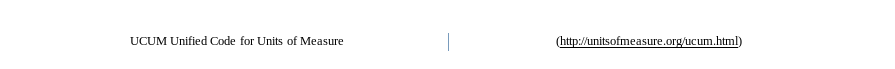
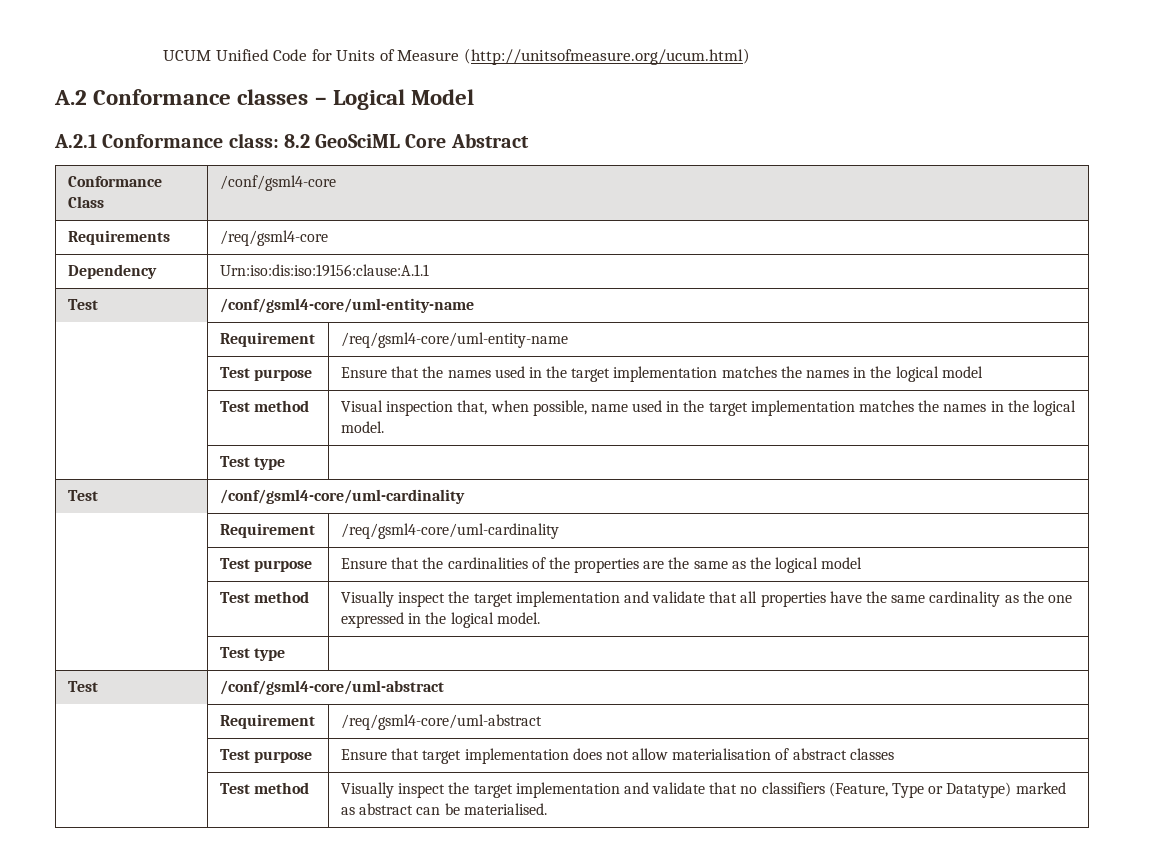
(742, 42) none -> [54,89,475,110] [54,133,529,148] [67,176,162,187] [67,196,104,208] [219,175,336,191] [67,230,170,245] [219,230,328,246] [67,264,157,279] [219,264,429,277] [67,299,98,310] [219,298,474,313] [219,332,315,347] [340,332,568,348] [219,367,313,381] [340,366,983,382] [219,400,310,412] [340,400,1076,416] [340,421,384,433] [219,456,286,470] [67,490,98,501] [219,489,465,504] [219,523,315,538] [340,523,559,539] [219,558,313,572] [340,557,863,573] [219,591,310,603] [340,591,1072,607] [340,612,540,628] [219,647,286,661] [67,681,98,692] [219,680,444,695] [219,714,315,729] [340,714,542,730] [219,749,313,763] [340,748,894,764] [219,782,310,794] [340,782,1066,798] [340,803,547,815] // A.2 Conformance classes – Logical Model // A.2.1 Conformance class: 8.2 GeoSciML Core Abstract // Conformance Class | /conf/gsml4-core // Requirements | /req/gsml4-core // Dependency | Urn:iso:dis:iso:19156:clause:A.1.1 // Test | /conf/gsml4-core/uml-entity-name // | Requirement | /req/gsml4-core/uml-entity-name // | Test purpose | Ensure that the names used in the target implementation matches the names in the logical model // | Test method | Visual inspection that, when possible, name used in the target implementation matches the names in the logical model. // | Test type | // Test | /conf/gsml4-core/uml-cardinality // | Requirement | /req/gsml4-core/uml-cardinality // | Test purpose | Ensure that the cardinalities of the properties are the same as the logical model // | Test method | Visually inspect the target implementation and validate that all properties have the same cardinality as the one expressed in the logical model. // | Test type | // Test | /conf/gsml4-core/uml-abstract // | Requirement | /req/gsml4-core/uml-abstract // | Test purpose | Ensure that target implementation does not allow materialisation of abstract classes // | Test method | Visually inspect the target implementation and validate that no classifiers (Feature, Type or Datatype) marked as abstract can be materialised.

